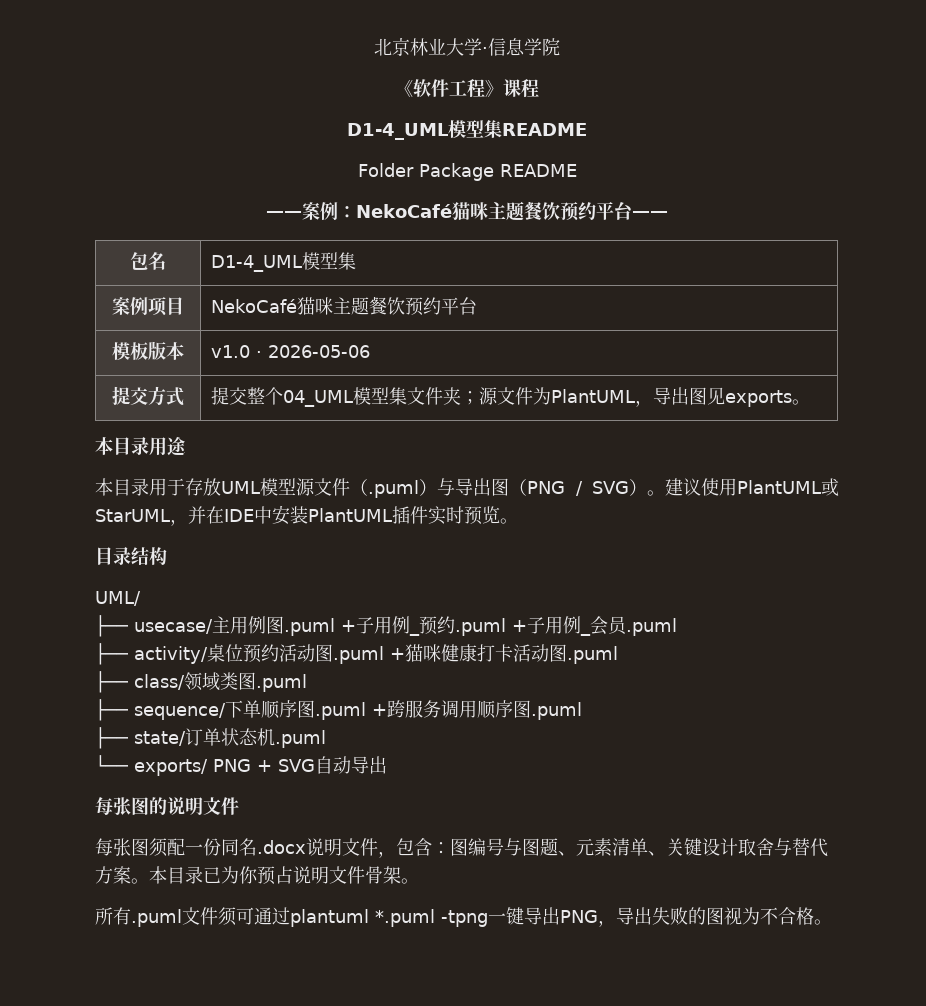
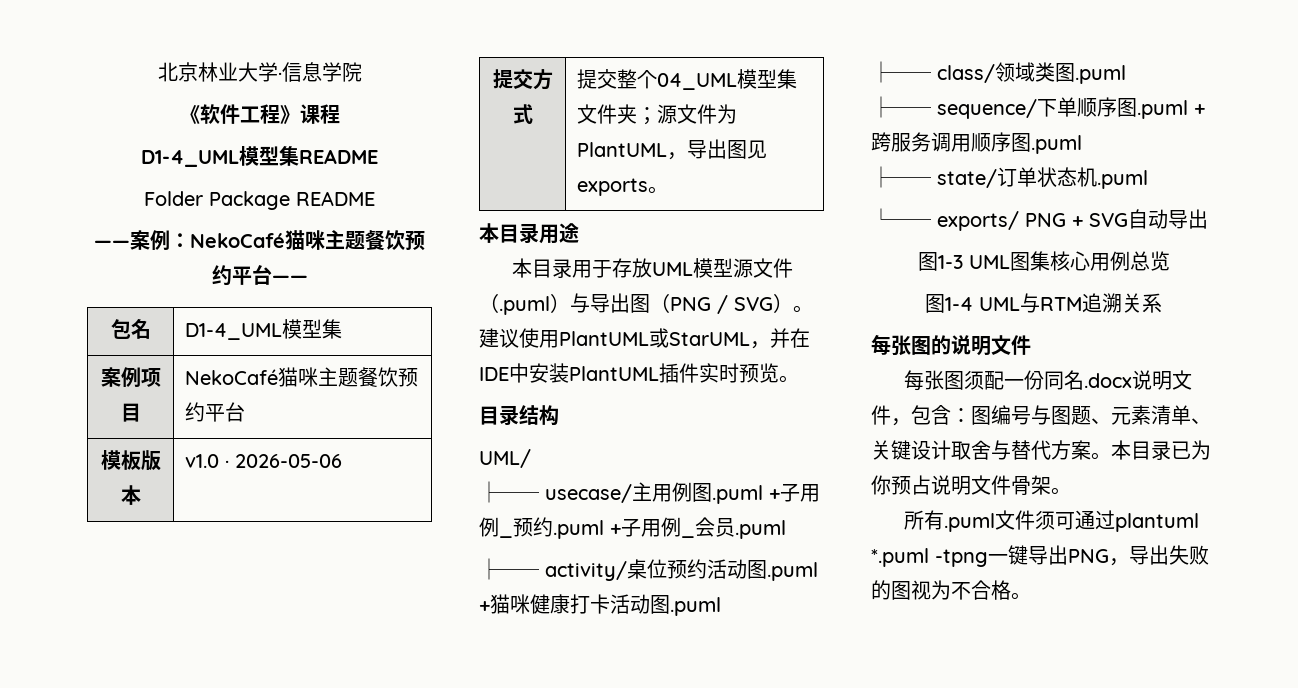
(387, 765) none -> [917,251,1170,271] [925,293,1162,313] // 图1-3 UML图集核心用例总览 // 图1-4 UML与RTM追溯关系

